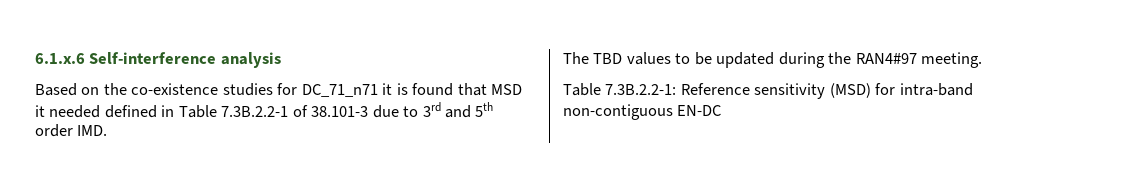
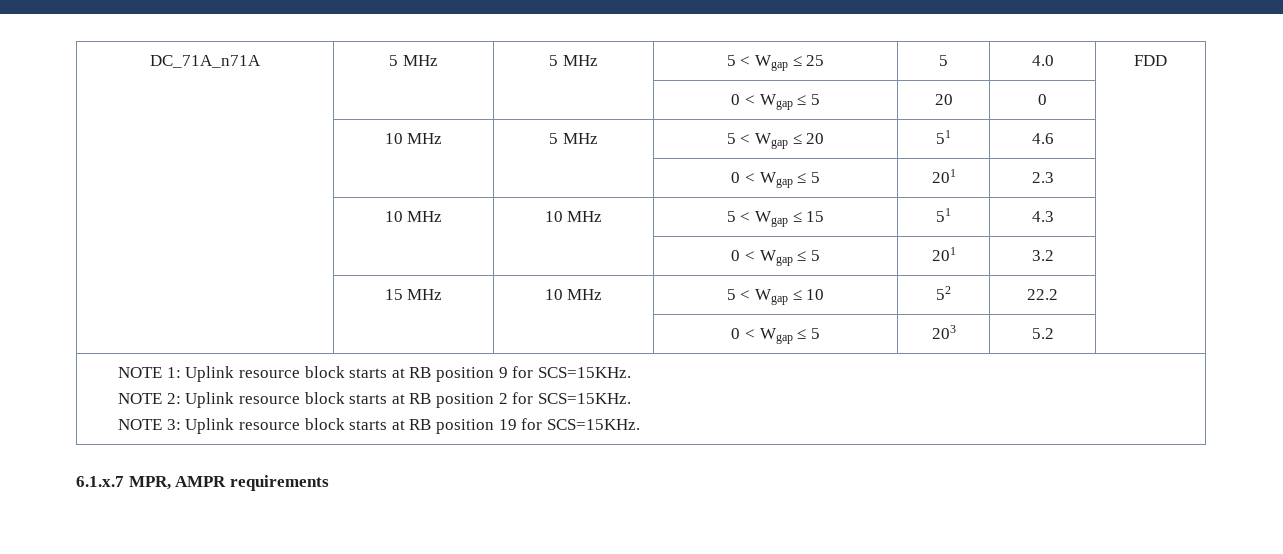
[35,52,281,68] [35,83,523,97] [35,102,494,118] [35,124,108,137] [563,52,983,68] [563,83,973,99] [563,104,722,120] 6.1.x.6 Self-interference analysis // Based on the co-existence studies for DC_71_n71 it is found that MSD it needed defined in Table 7.3B.2.2-1 of 38.101-3 due to 3rd and 5th order IMD. // The TBD values to be updated during the RAN4#97 meeting. // Table 7.3B.2.2-1: Reference sensitivity (MSD) for intra-band non-contiguous EN-DC -> [150,55,261,68] [389,55,438,66] [549,55,598,66] [726,55,825,71] [939,55,948,66] [1031,55,1054,66] [1134,55,1167,66] [731,94,820,110] [934,94,953,105] [1038,94,1047,105] [384,133,443,144] [549,133,598,144] [726,133,825,149] [936,130,951,144] [1031,133,1054,144] [731,172,820,188] [931,169,956,183] [1031,172,1054,183] [384,211,443,222] [544,211,603,222] [726,211,825,227] [936,208,951,222] [1031,211,1054,222] [731,250,820,266] [931,247,956,261] [1031,250,1054,261] [384,289,443,300] [544,289,603,300] [726,289,825,305] [936,286,951,300] [1027,289,1058,300] [731,328,820,344] [931,325,956,339] [1031,328,1054,339] [118,366,631,382] [118,392,631,408] [118,418,640,434] [76,475,329,491] DC_71A_n71A | 5 MHz | 5 MHz | 5 < Wgap ≤ 25 | 5 | 4.0 | FDD // | | | 0 < Wgap ≤ 5 | 20 | 0 | // | 10 MHz | 5 MHz | 5 < Wgap ≤ 20 | 51 | 4.6 | // | | | 0 < Wgap ≤ 5 | 201 | 2.3 | // | 10 MHz | 10 MHz | 5 < Wgap ≤ 15 | 51 | 4.3 | // | | | 0 < Wgap ≤ 5 | 201 | 3.2 | // | 15 MHz | 10 MHz | 5 < Wgap ≤ 10 | 52 | 22.2 | // | | | 0 < Wgap ≤ 5 | 203 | 5.2 | // NOTE 1: Uplink resource block starts at RB position 9 for SCS=15KHz. // NOTE 2: Uplink resource block starts at RB position 2 for SCS=15KHz. // NOTE 3: Uplink resource block starts at RB position 19 for SCS=15KHz. // 6.1.x.7 MPR, AMPR requirements

